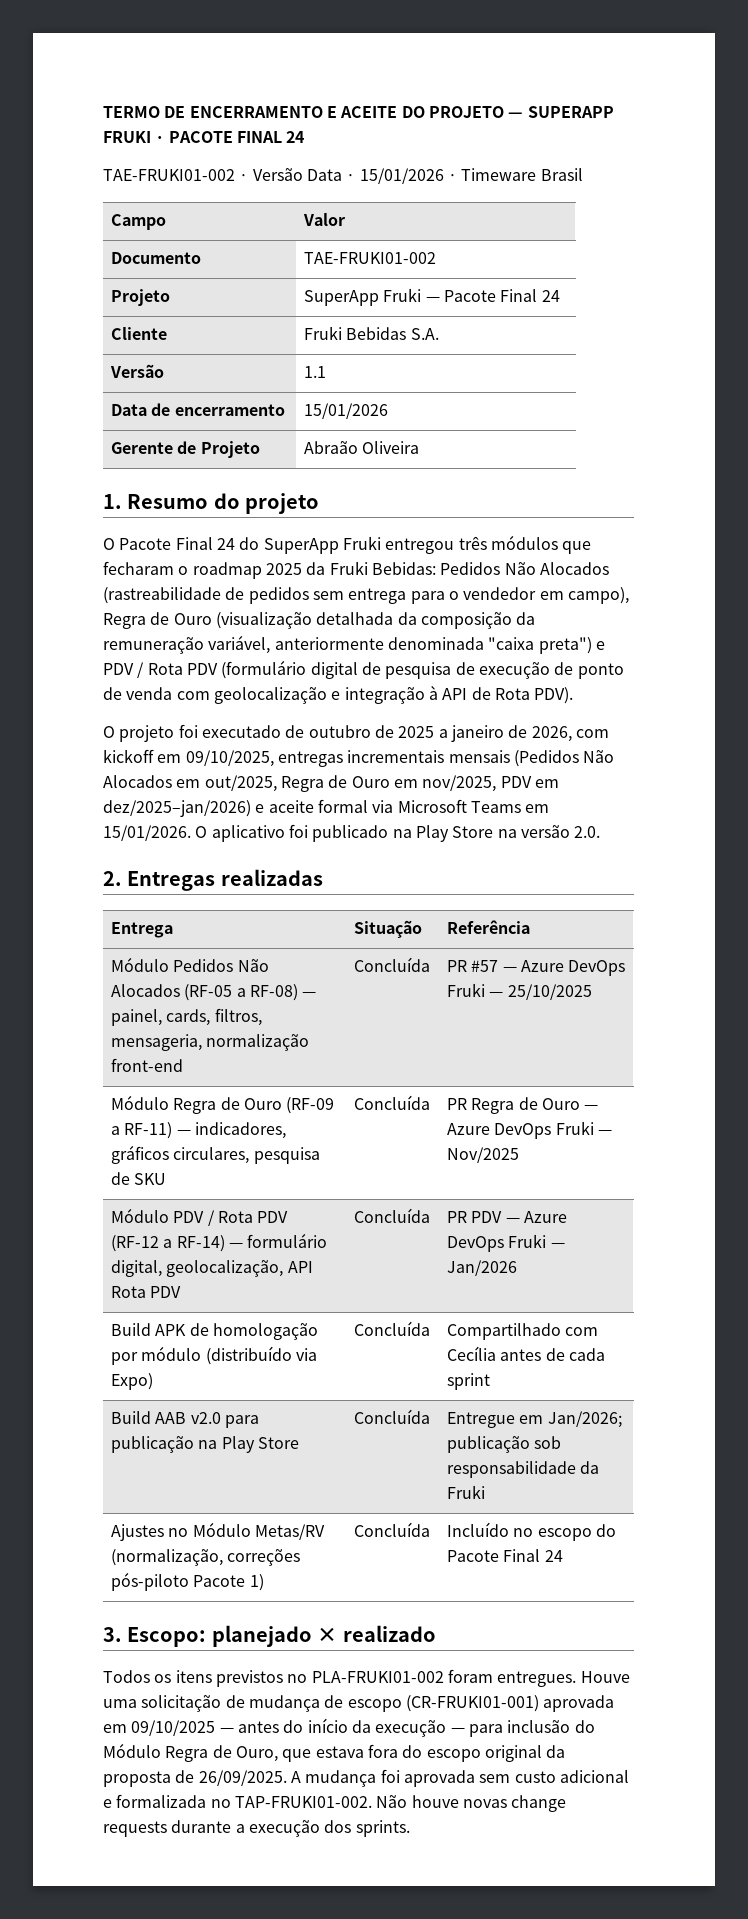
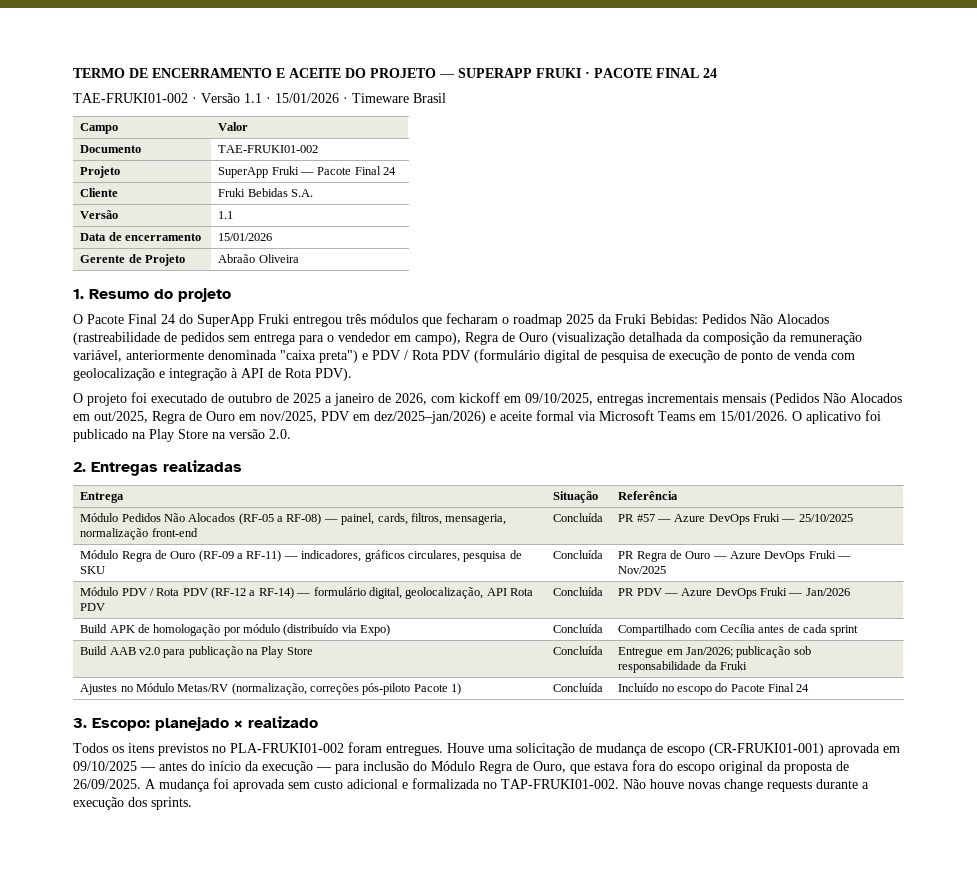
[306,169,342,181] Data -> [244,93,262,103] 1.1

